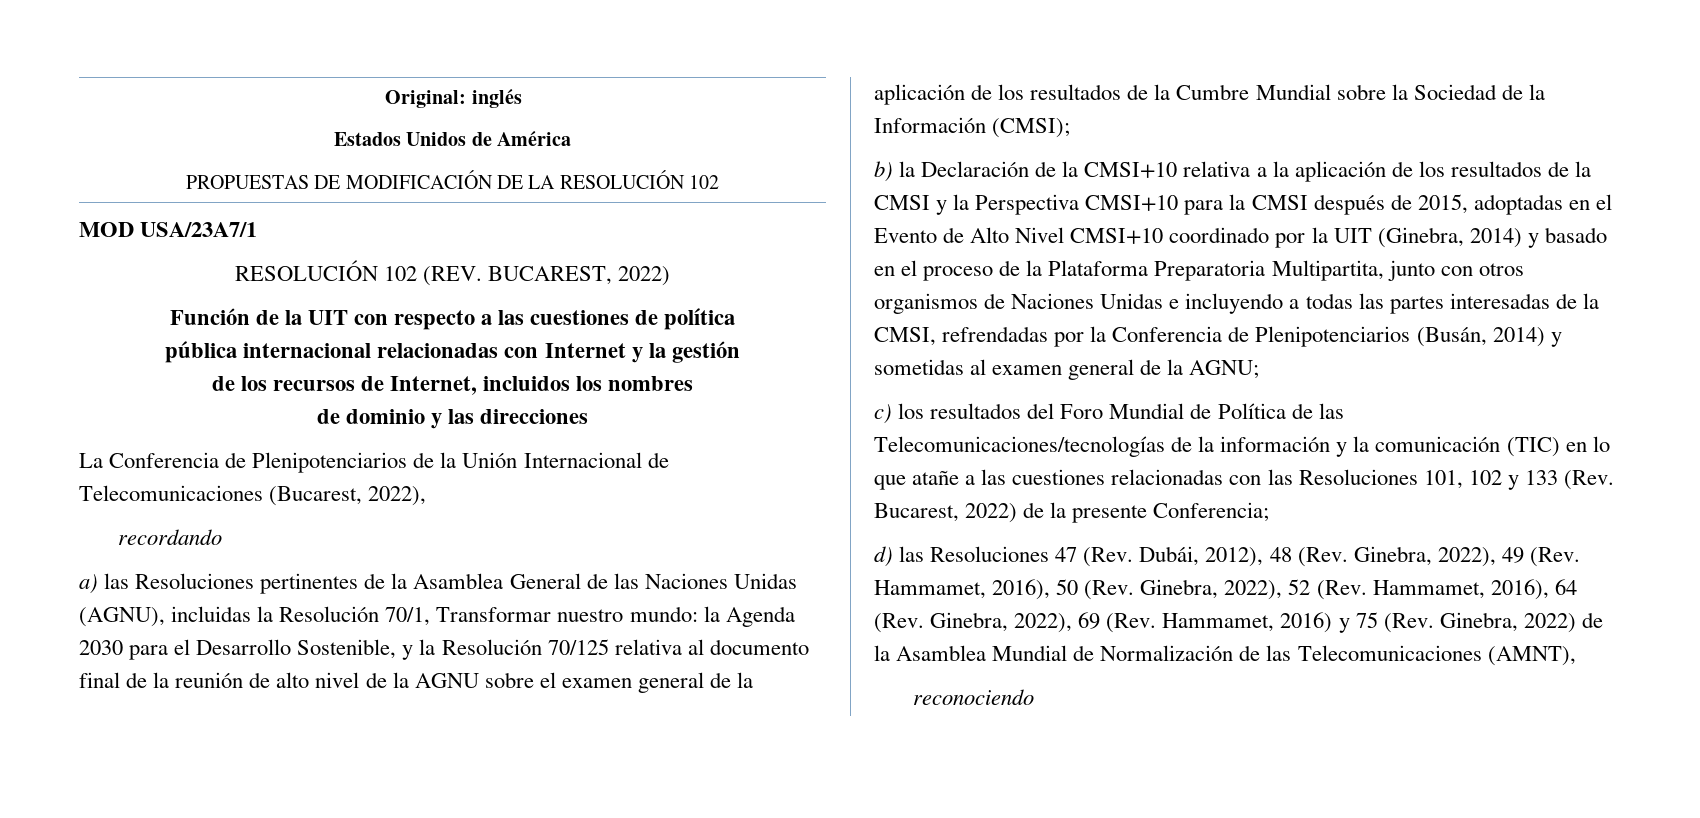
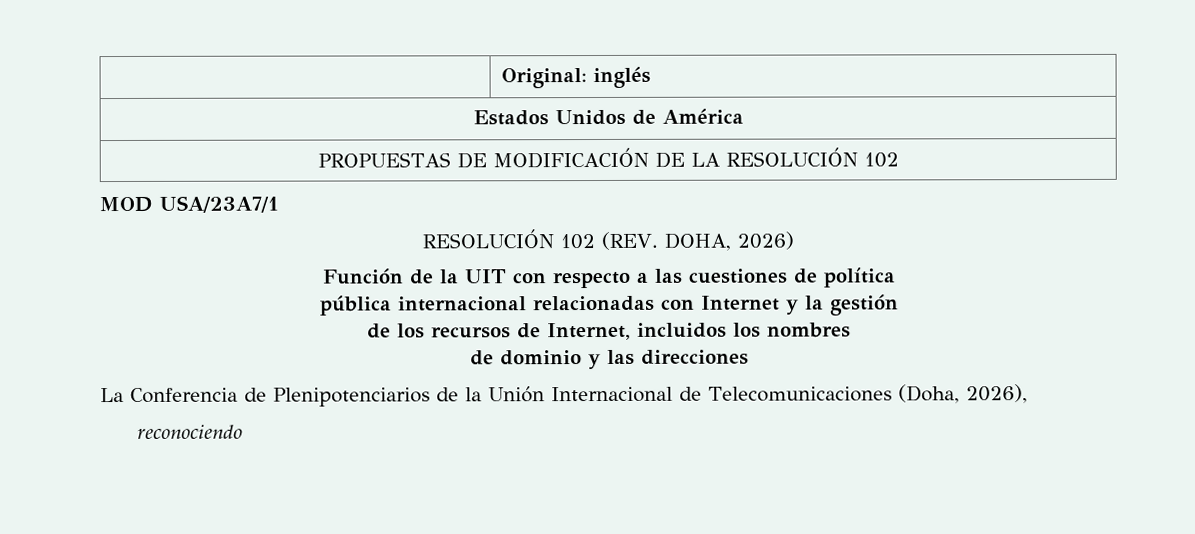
[488,266,671,286] BUCAREST, 2022) -> [663,231,794,251] DOHA, 2026)
[269,486,427,506] [117,529,222,545] [79,573,797,594] [79,606,795,627] [79,639,809,660] [79,672,754,693] [874,84,1545,105] [874,117,1071,138] [874,161,1592,182] [874,194,1612,215] [874,227,1607,248] [874,260,1524,281] [874,293,1599,314] [874,326,1562,347] [874,359,1260,380] [874,403,1344,424] [874,436,1610,457] [874,469,1614,490] [874,502,1270,523] [874,546,1580,567] [874,579,1577,600] [874,612,1603,633] [874,645,1576,666] (Bucarest, 2022), // recordando // a) las Resoluciones pertinentes de la Asamblea General de las Naciones Unidas (AGNU), incluidas la Resolución 70/1, Transformar nuestro mundo: la Agenda 2030 para el Desarrollo Sostenible, y la Resolución 70/125 relativa al documento final de la reunión de alto nivel de la AGNU sobre el examen general de la aplicación de los resultados de la Cumbre Mundial sobre la Sociedad de la Información (CMSI); // b) la Declaración de la CMSI+10 relativa a la aplicación de los resultados de la CMSI y la Perspectiva CMSI+10 para la CMSI después de 2015, adoptadas en el Evento de Alto Nivel CMSI+10 coordinado por la UIT (Ginebra, 2014) y basado en el proceso de la Plataforma Preparatoria Multipartita, junto con otros organismos de Naciones Unidas e incluyendo a todas las partes interesadas de la CMSI, refrendadas por la Conferencia de Plenipotenciarios (Busán, 2014) y sometidas al examen general de la AGNU; // c) los resultados del Foro Mundial de Política de las Telecomunicaciones/tecnologías de la información y la comunicación (TIC) en lo que atañe a las cuestiones relacionadas con las Resoluciones 101, 102 y 133 (Rev. Bucarest, 2022) de la presente Conferencia; // d) las Resoluciones 47 (Rev. Dubái, 2012), 48 (Rev. Ginebra, 2022), 49 (Rev. Hammamet, 2016), 50 (Rev. Ginebra, 2022), 52 (Rev. Hammamet, 2016), 64 (Rev. Ginebra, 2022), 69 (Rev. Hammamet, 2016) y 75 (Rev. Ginebra, 2022) de la Asamblea Mundial de Normalización de las Telecomunicaciones (AMNT), -> [897,384,1028,404] (Doha, 2026),

